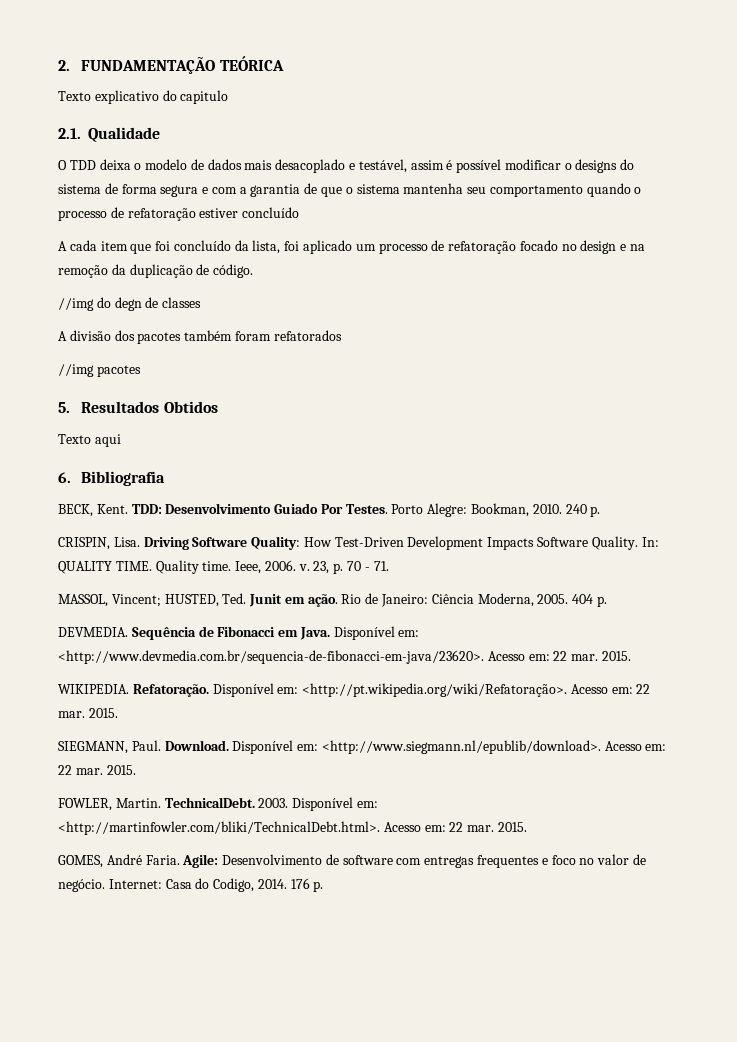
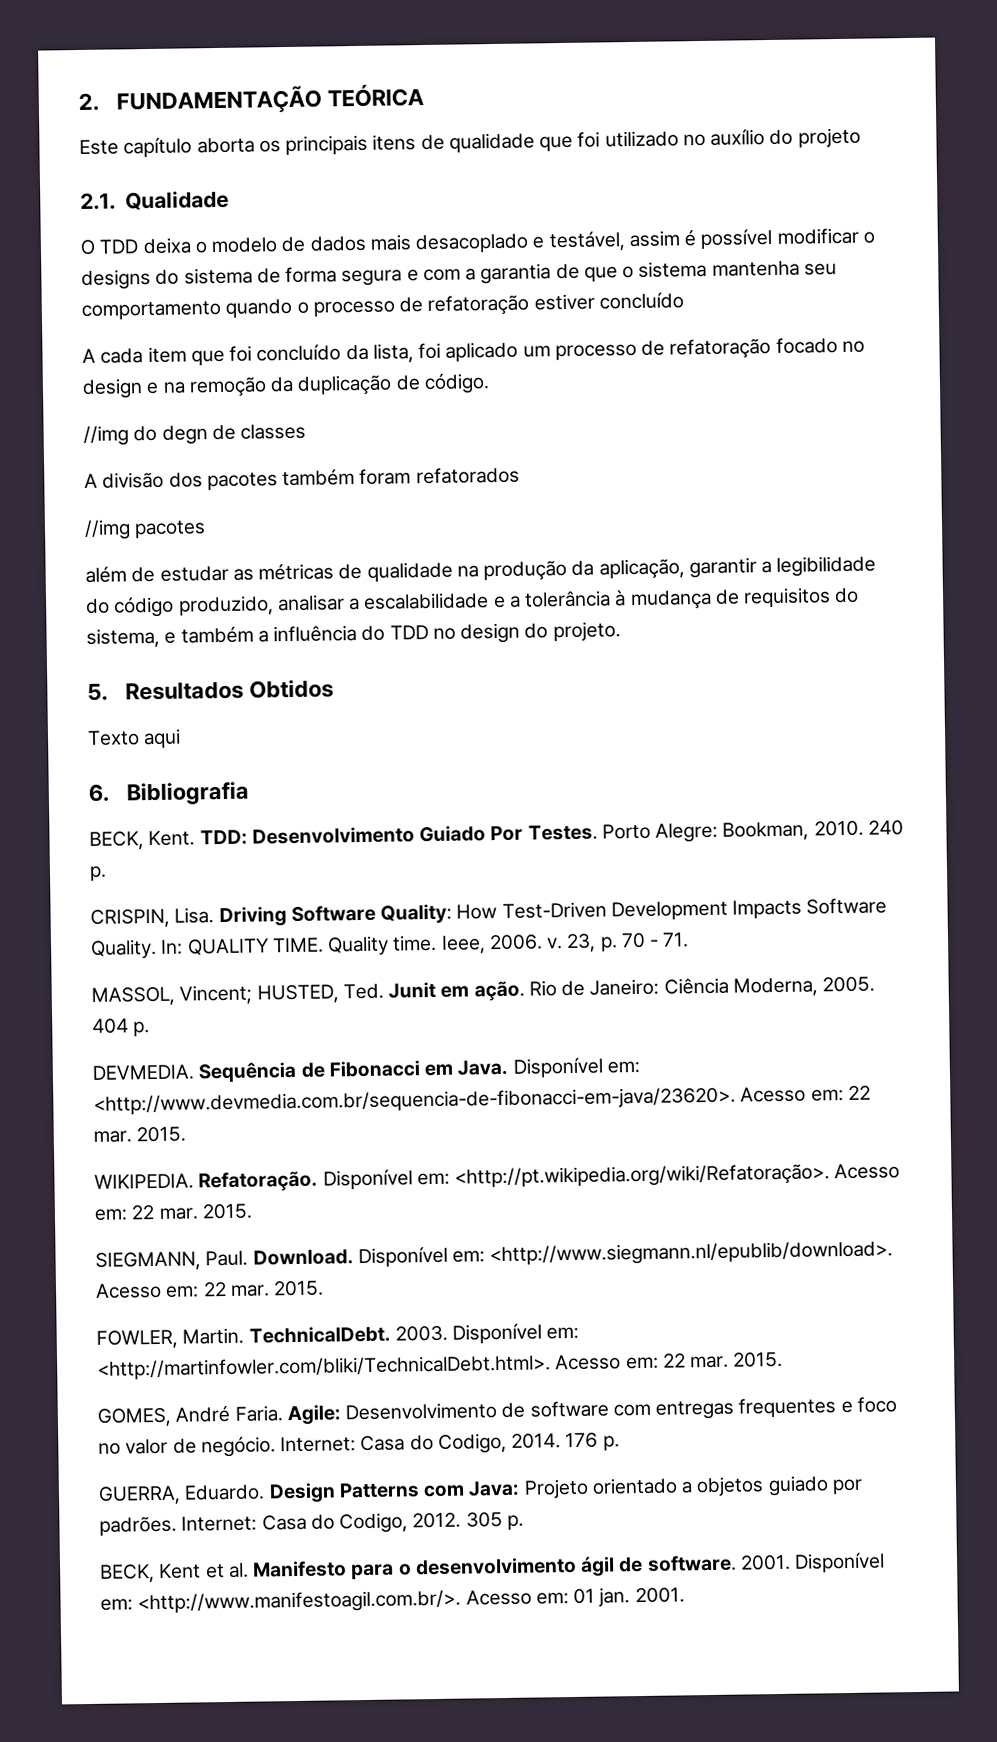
[58,90,229,104] Texto explicativo do capitulo -> [79,127,861,158] Este capítulo aborta os principais itens de qualidade que foi utilizado no auxílio do projeto
(141, 371) none -> [85,555,877,583] [86,587,860,618] [86,621,621,648] // além de estudar as métricas de qualidade na produção da aplicação, garantir a legibilidade do código produzido, analisar a escalabilidade e a tolerância à mudança de requisitos do sistema, e também a influência do TDD no design do projeto.
(324, 886) none -> [98,1475,863,1505] [99,1512,524,1536] [100,1552,886,1583] [100,1587,685,1615] // GUERRA, Eduardo. Design Patterns com Java: Projeto orientado a objetos guiado por padrões. Internet: Casa do Codigo, 2012. 305 p. // BECK, Kent et al. Manifesto para o desenvolvimento ágil de software. 2001. Disponível em: <http://www.manifestoagil.com.br/>. Acesso em: 01 jan. 2001.

